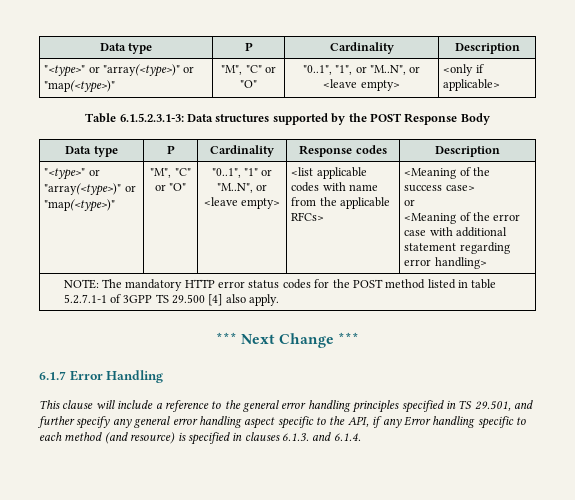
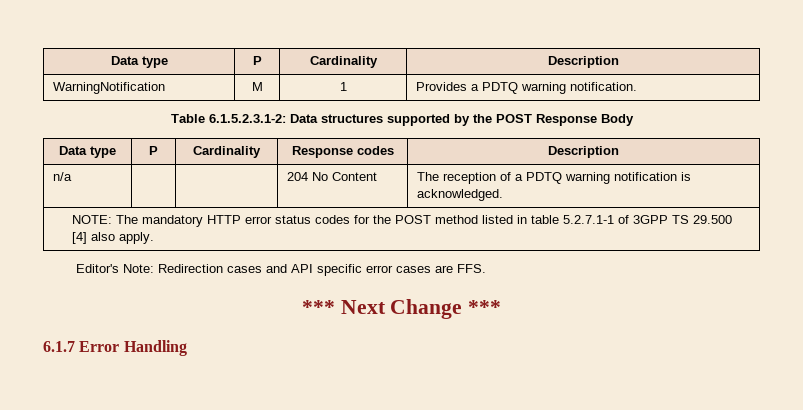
[44,64,195,77] [44,80,116,93] [221,65,276,75] [240,80,257,88] [302,65,421,75] [323,79,400,91] [443,64,484,76] [443,79,501,91] "<type>" or "array(<type>)" or "map(<type>)" | "M", "C" or "O" | "0..1", "1", or "M..N", or <leave empty> | <only if applicable> -> [52,82,165,94] [251,82,263,91] [339,82,347,91] [415,82,637,94] WarningNotification | M | 1 | Provides a PDTQ warning notification.
[119,113,184,122] 6.1.5.2.3.1-3: -> [208,114,286,123] 6.1.5.2.3.1-2:
[44,168,100,180] [44,183,136,196] [44,199,116,212] [150,168,191,178] [154,183,187,191] [211,168,273,178] [216,183,268,193] [203,197,281,209] [291,167,367,179] [291,182,378,192] [291,197,390,209] [291,212,325,221] [404,167,490,179] [404,185,475,192] [404,199,416,206] [404,212,521,224] [404,227,507,237] [404,242,510,254] [404,257,487,269] "<type>" or "array(<type>)" or "map(<type>)" | "M", "C" or "O" | "0..1", "1" or "M..N", or <leave empty> | <list applicable codes with name from the applicable RFCs> | <Meaning of the success case> // or // <Meaning of the error case with additional statement regarding error handling> -> [52,172,72,181] [286,172,377,181] [416,172,691,184] [416,189,503,201] n/a | | | 204 No Content | The reception of a PDTQ warning notification is acknowledged.
(280, 300) none -> [75,264,486,276] // Editor's Note: Redirection cases and API specific error cases are FFS.
[39,400,533,413] [38,416,526,429] [39,432,361,445] // This clause will include a reference to the general error handling principles specified in TS 29.501, and further specify any general error handling aspect specific to the API, if any Error handling specific to each method (and resource) is specified in clauses 6.1.3. and 6.1.4. -> (187, 348) none

